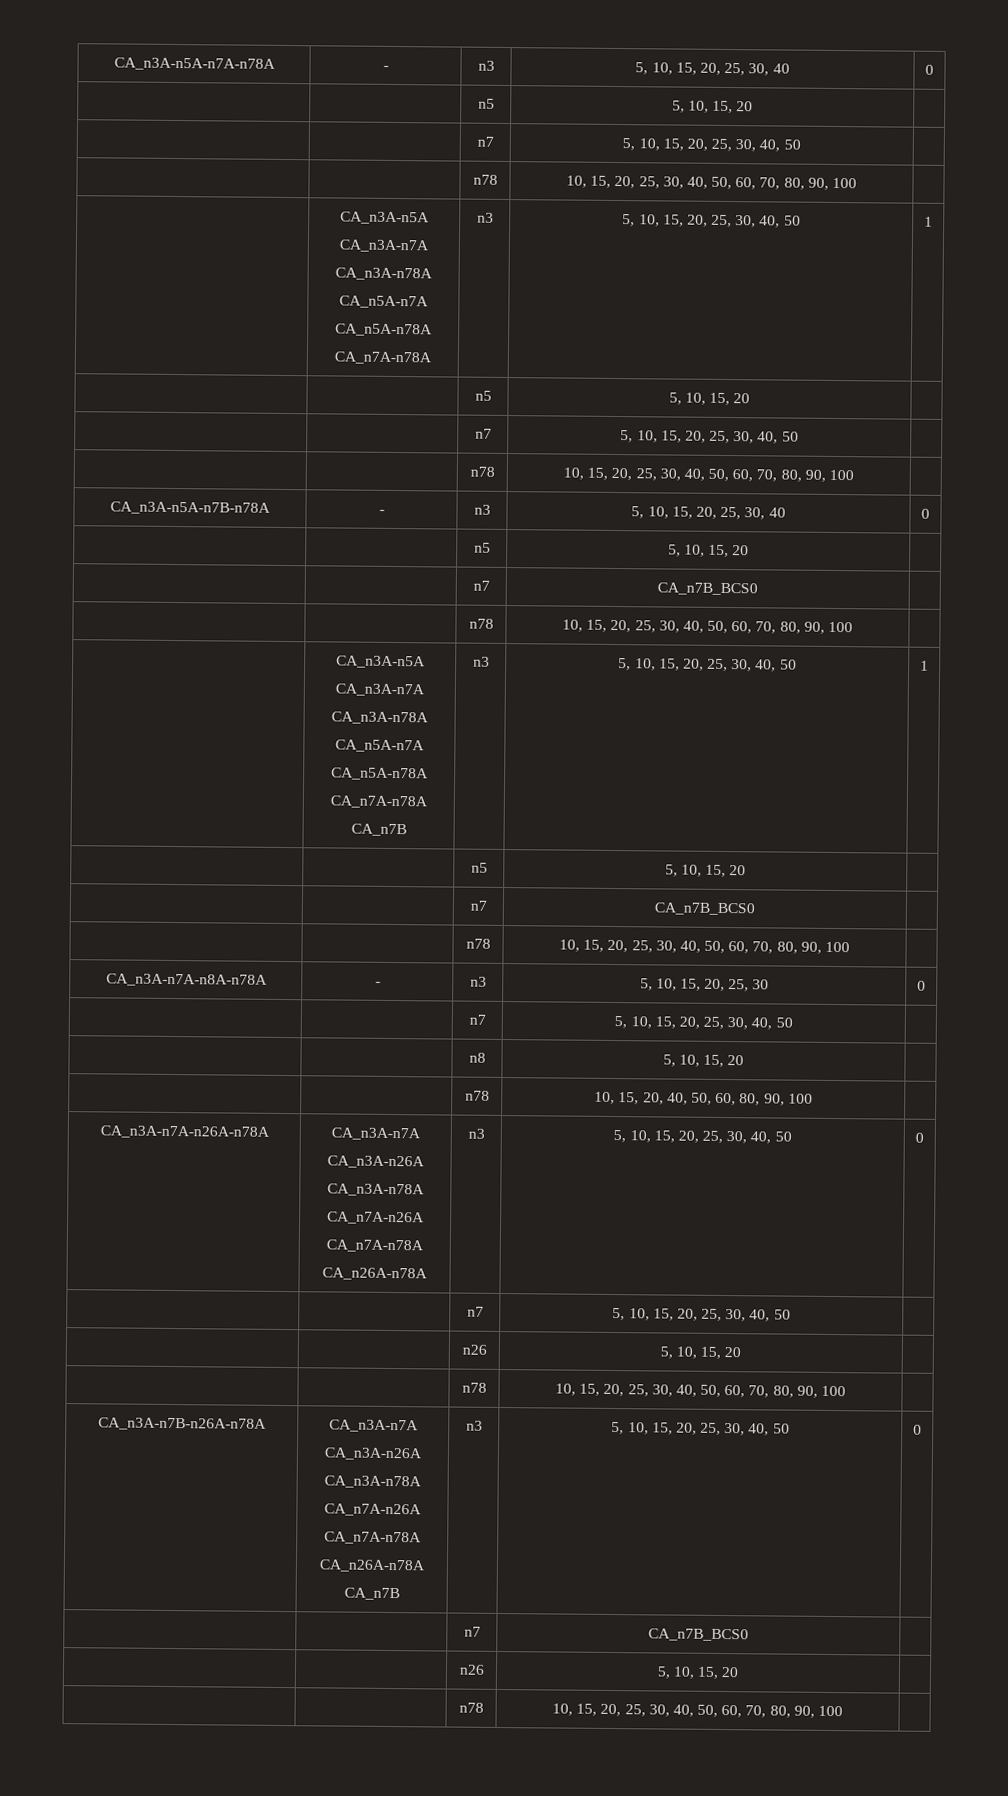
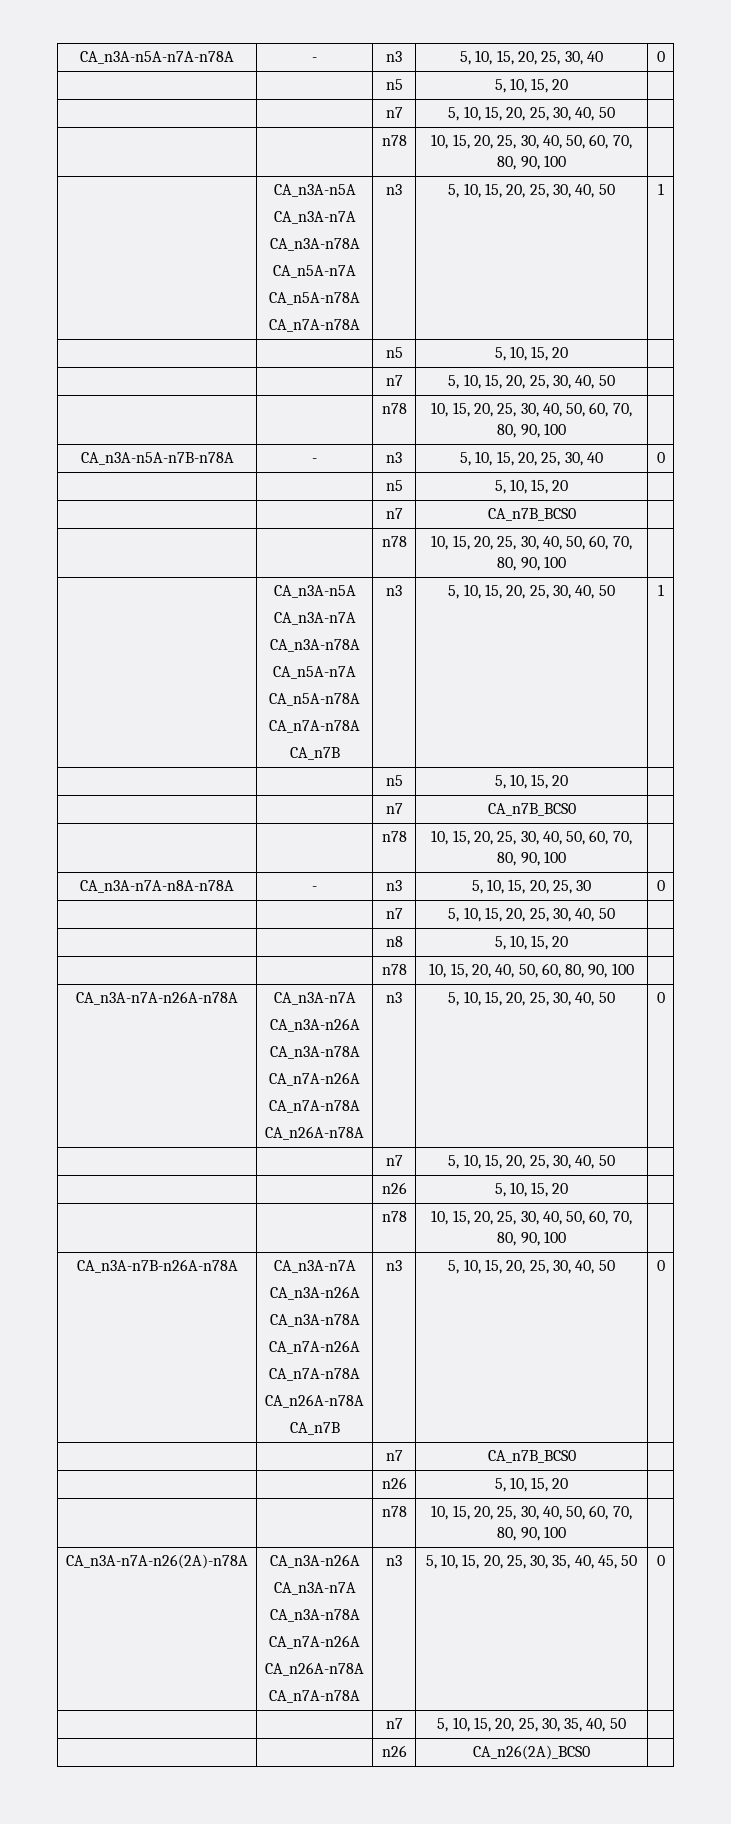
(844, 1711) none -> [66,1554,248,1569] [269,1554,360,1568] [273,1582,356,1595] [269,1609,360,1622] [269,1635,360,1649] [265,1662,364,1676] [269,1690,360,1703] [386,1555,402,1566] [425,1554,638,1569] [656,1555,665,1566] [385,1718,403,1729] [437,1717,626,1732] [381,1745,407,1757] [473,1745,590,1760] // CA_n3A-n7A-n26(2A)-n78A | CA_n3A-n26A // CA_n3A-n7A // CA_n3A-n78A // CA_n7A-n26A // CA_n26A-n78A // CA_n7A-n78A | n3 | 5, 10, 15, 20, 25, 30, 35, 40, 45, 50 | 0 // | | n7 | 5, 10, 15, 20, 25, 30, 35, 40, 50 | // | | n26 | CA_n26(2A)_BCS0 |

